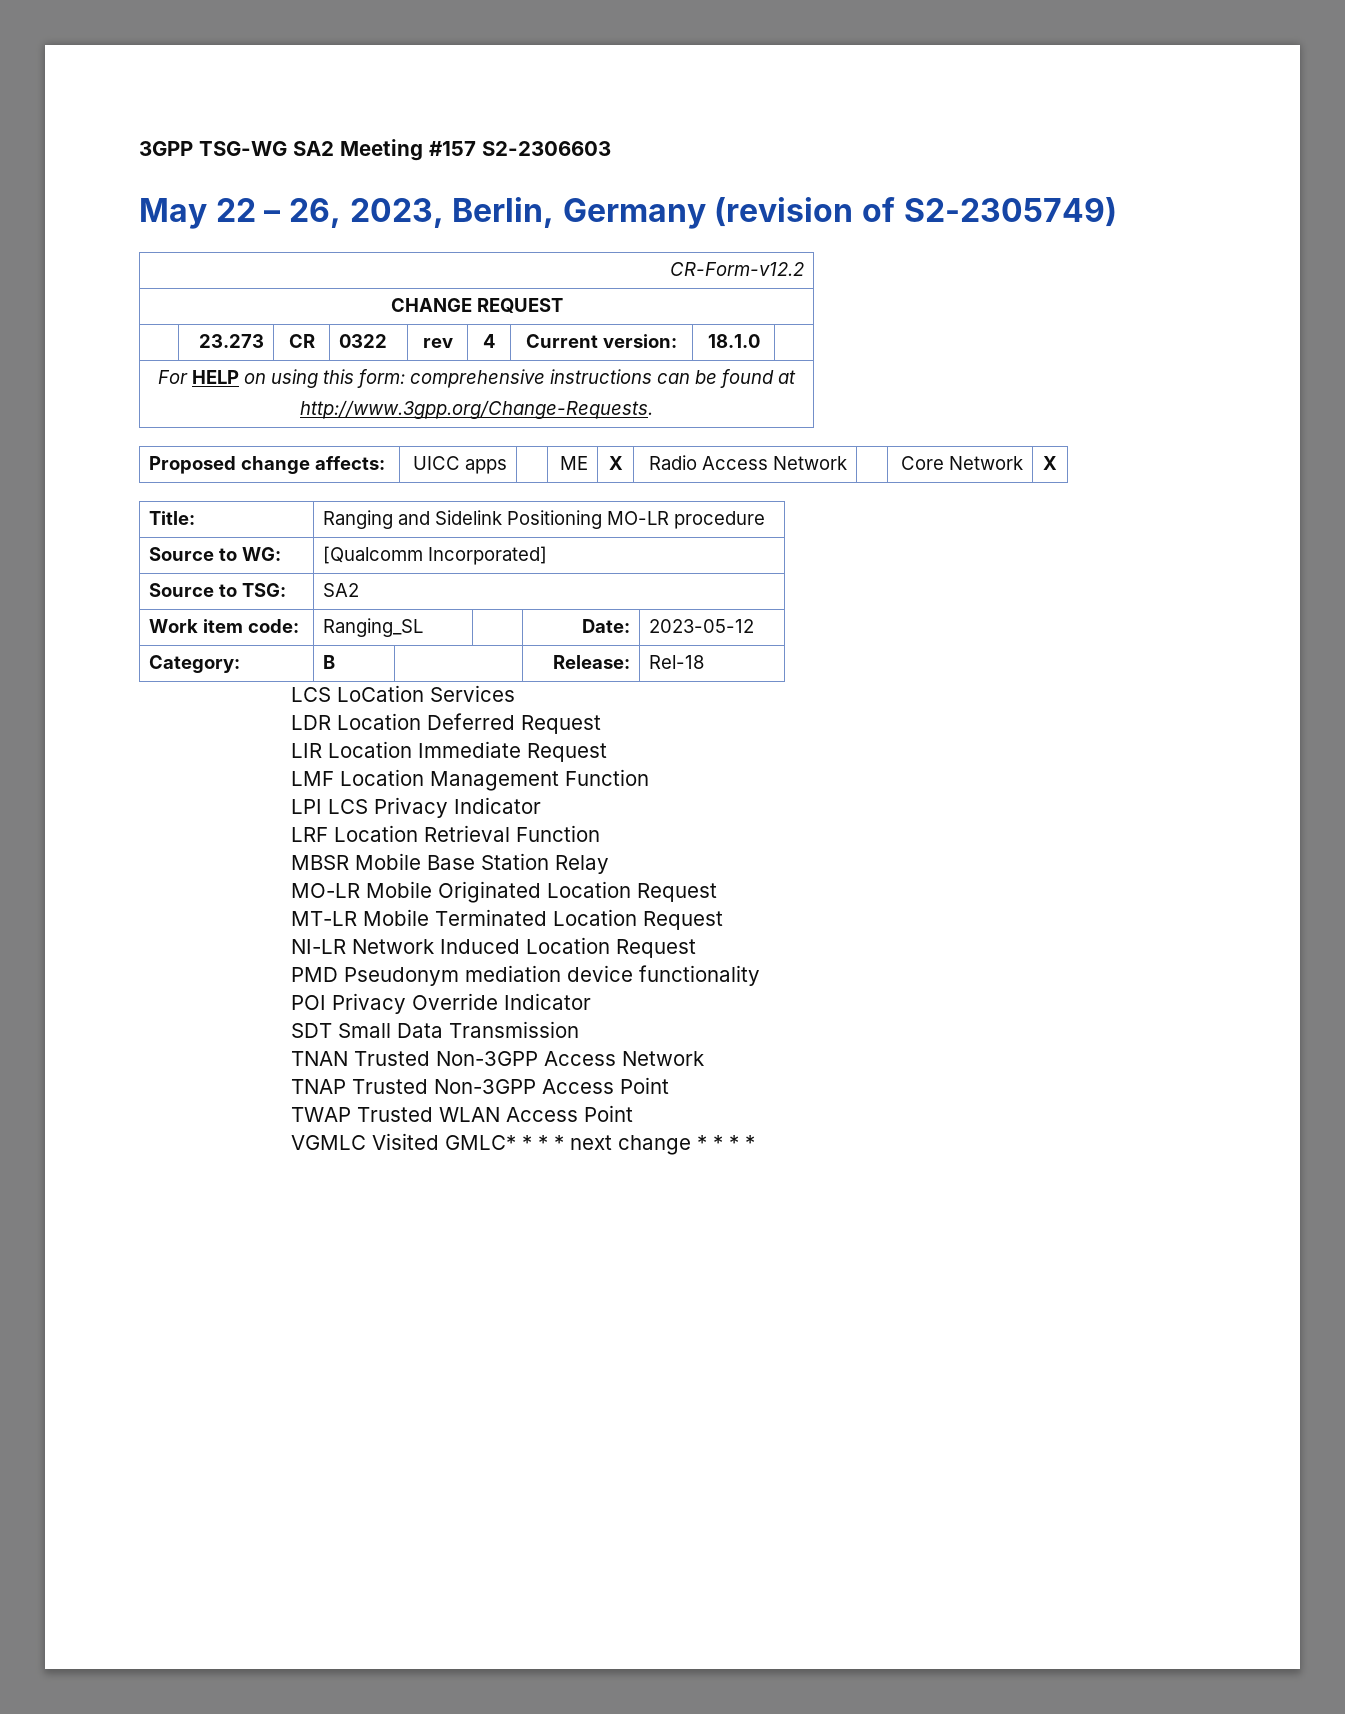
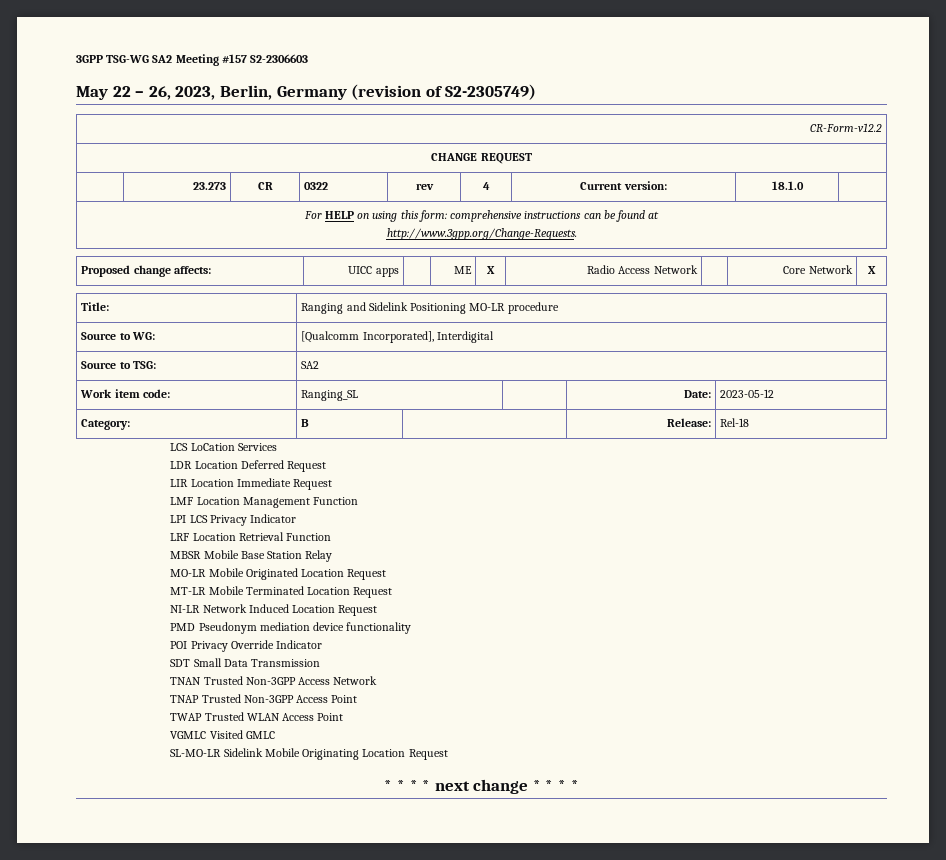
[428,546,548,565] Incorporated] -> [362,331,494,343] Incorporated], Interdigital
[445,1135,517,1150] GMLC* -> [245,731,275,739] [170,748,448,760] [384,780,393,791] GMLC // SL-MO-LR Sidelink Mobile Originating Location Request // *

